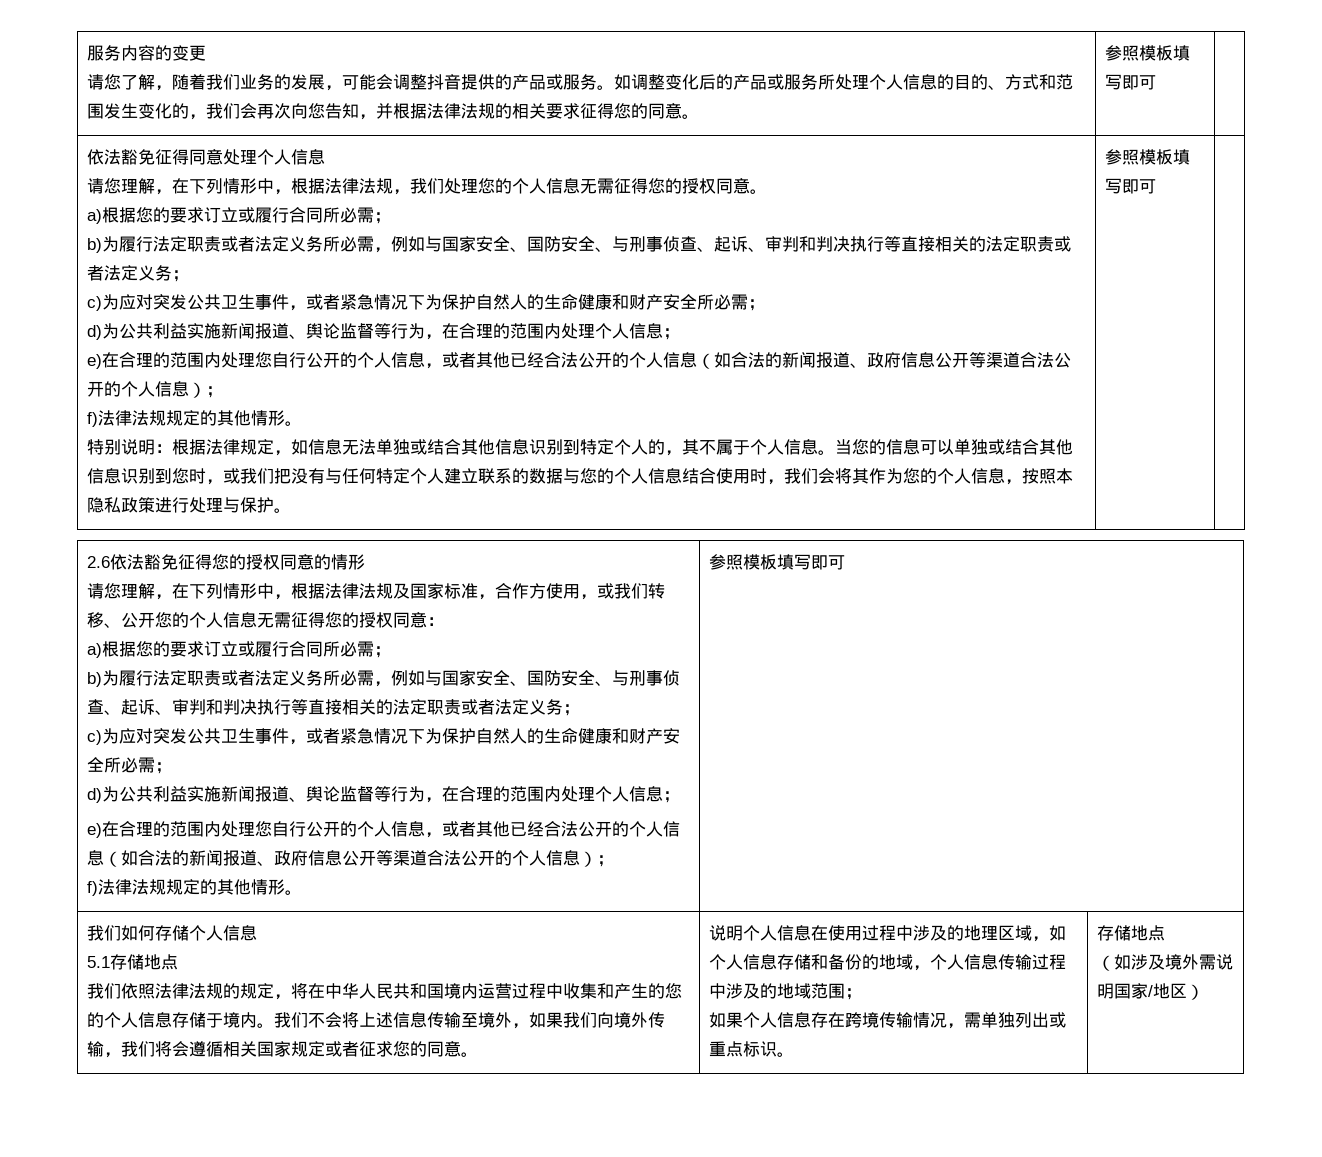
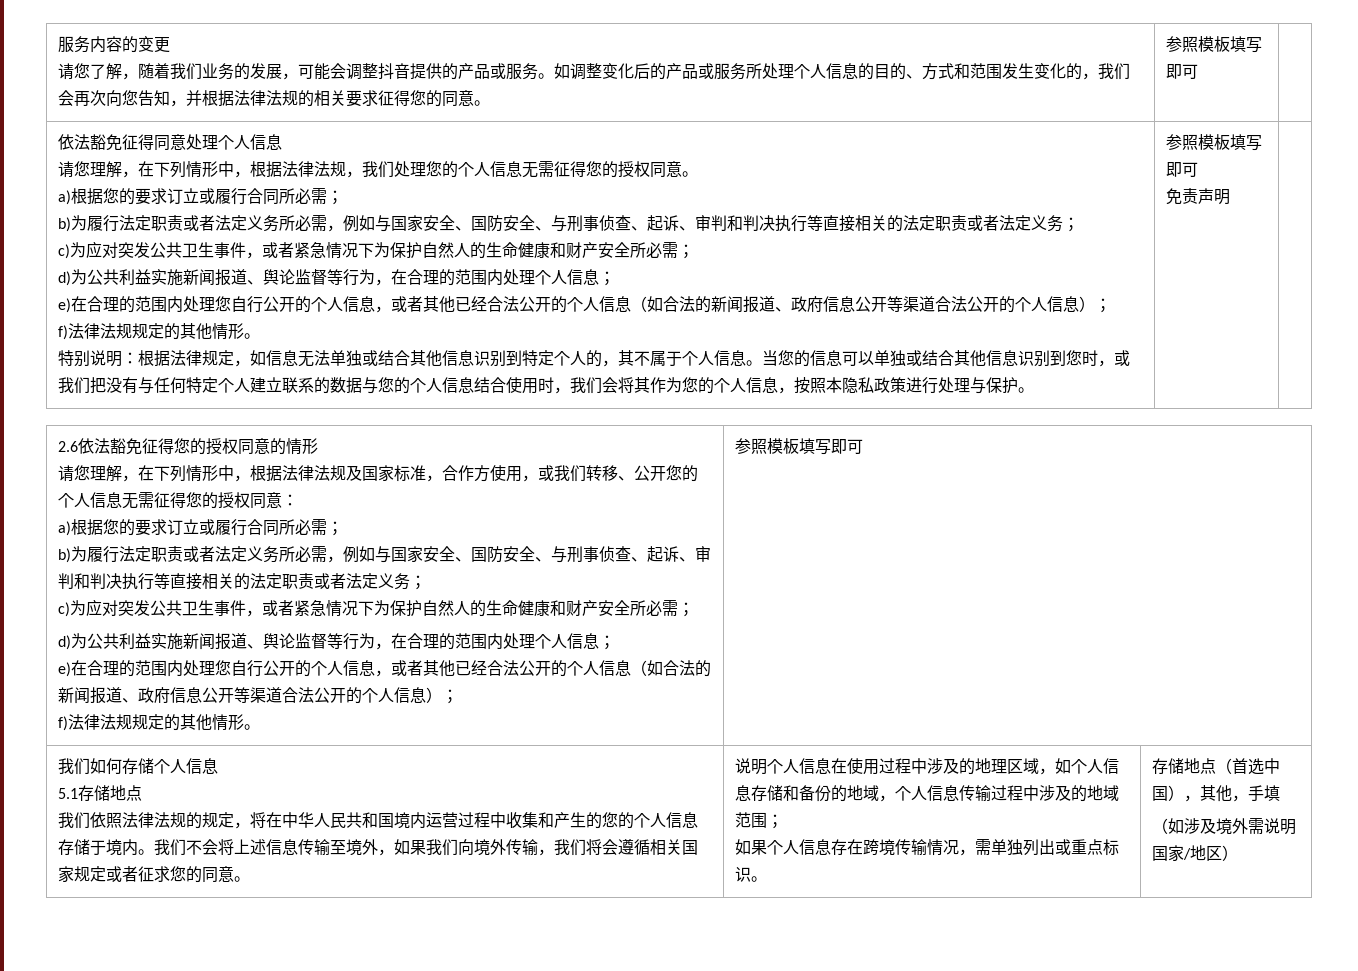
(1157, 186) none -> [1166,188,1231,205] // 免责声明
(1166, 933) none -> [1216,758,1281,775] [1152,785,1281,802] （首选中国），其他，手填

